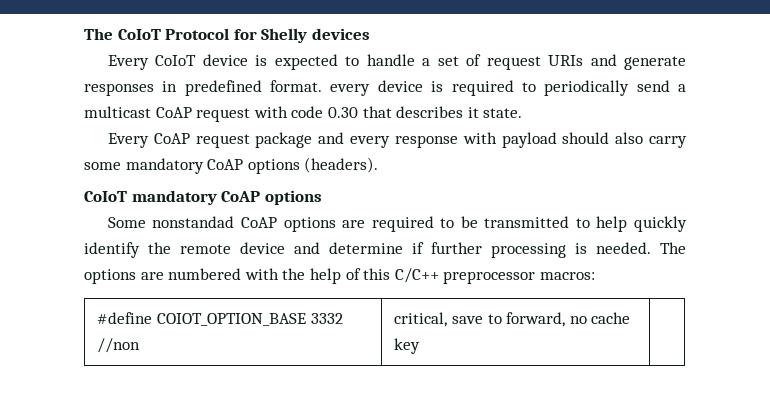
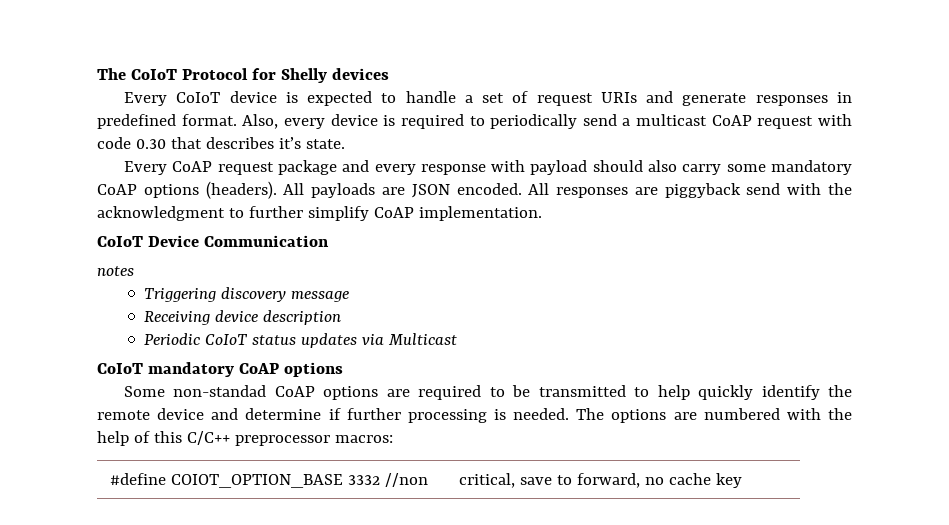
(323, 86) none -> [242,114,279,129] Also,
[467,107,479,118] it -> [278,137,301,149] it’s
(379, 165) none -> [283,183,853,198] [97,206,542,221] [97,235,329,247] [97,266,134,276] [144,287,350,302] [144,310,342,325] [144,333,458,348] All payloads are JSON encoded. All responses are piggyback send with the acknowledgment to further simplify CoAP implementation. // CoIoT Device Communication // notes // Triggering discovery message // Receiving device description // Periodic CoIoT status updates via Multicast
[152,216,235,228] nonstandad -> [173,385,267,397] non-standad

